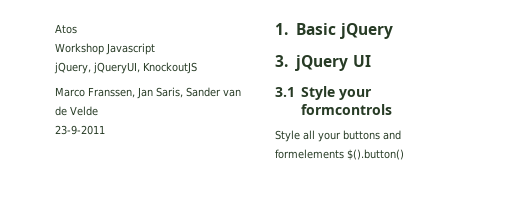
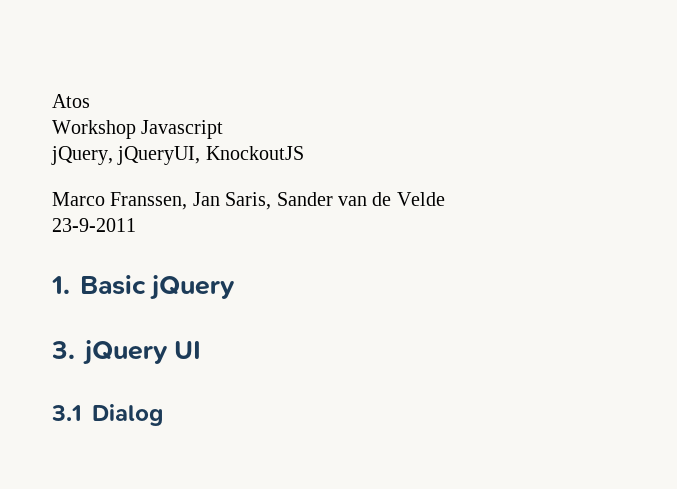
[300,86,372,100] [300,104,392,115] [275,130,401,142] [275,149,404,160] Style your formcontrols // Style all your buttons and formelements $().button() -> [92,404,163,426] Dialog

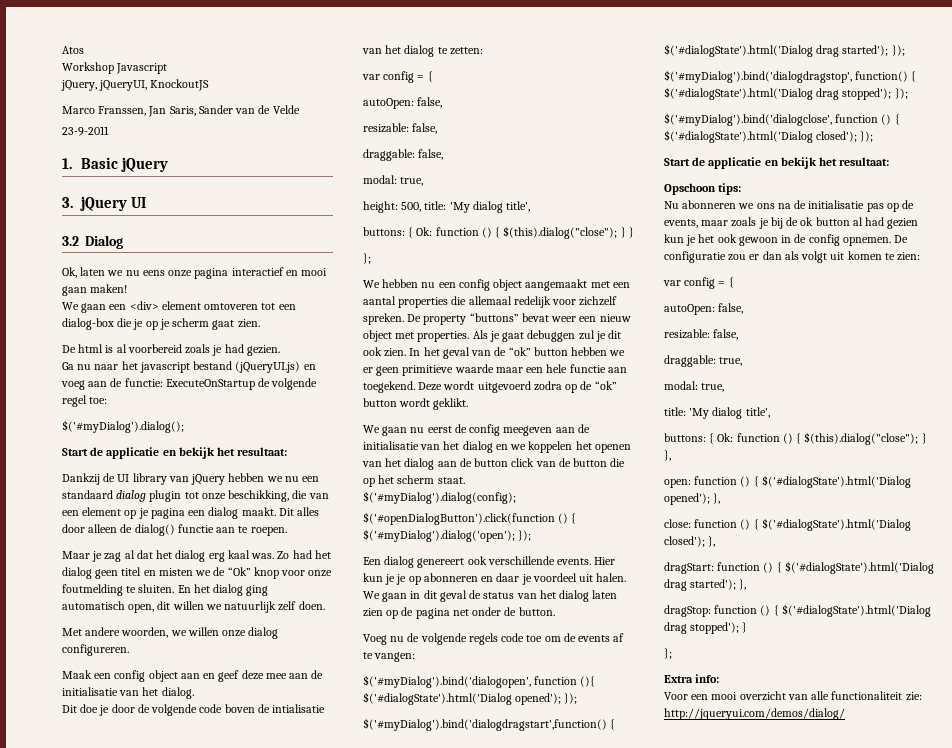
[51,405,82,421] 3.1 -> [62,236,79,246] 3.2
(163, 415) none -> [62,267,328,279] [62,284,128,296] [62,301,296,313] [62,318,260,330] [62,344,280,356] [62,361,316,373] [61,378,318,390] [62,395,108,407] [62,420,184,433] [62,447,288,459] [62,473,320,485] [62,490,329,502] [62,507,320,519] [62,524,287,536] [62,550,331,562] [62,567,333,579] [62,584,269,596] [62,601,325,613] [62,627,279,639] [62,644,129,656] [62,670,324,682] [62,687,194,699] [62,704,326,716] [362,45,483,57] [362,71,433,83] [363,97,443,109] [363,123,438,134] [363,149,444,161] [363,175,424,186] [363,201,531,213] [363,226,634,239] [363,253,371,264] [363,279,630,291] [363,296,618,308] [363,313,631,325] [363,330,622,342] [363,347,626,359] [363,364,627,376] [363,381,617,393] [363,398,469,410] [363,424,590,436] [363,441,631,453] [362,458,626,470] [363,475,465,487] [363,491,516,504] [363,512,577,525] [363,529,532,542] [363,556,616,568] [363,573,627,585] [363,590,618,602] [363,607,555,619] [363,633,625,645] [363,652,416,662] [363,675,596,688] [363,692,578,705] [363,718,616,731] [664,44,905,57] [664,70,917,83] [664,87,908,100] [664,113,900,126] [664,130,874,143] [664,157,890,169] [664,183,742,195] [664,200,915,212] [664,217,919,229] [664,234,909,246] [664,251,921,263] [663,277,734,289] [664,303,744,315] [664,329,739,340] [664,355,743,367] [664,381,725,392] [664,407,770,419] [664,432,927,445] [664,450,671,461] [664,475,911,488] [664,493,721,505] [664,518,911,531] [664,536,716,547] [664,561,934,574] [664,579,747,591] [664,604,931,617] [664,622,748,634] [664,648,672,659] [664,674,720,683] [664,691,922,701] [664,708,845,720] // Ok, laten we nu eens onze pagina interactief en mooi gaan maken! // We gaan een <div> element omtoveren tot een dialog-box die je op je scherm gaat zien. // De html is al voorbereid zoals je had gezien. // Ga nu naar het javascript bestand (jQueryUI.js) en voeg aan de functie: ExecuteOnStartup de volgende regel toe: // $('#myDialog').dialog(); // Start de applicatie en bekijk het resultaat: // Dankzij de UI library van jQuery hebben we nu een standaard dialog plugin tot onze beschikking, die van een element op je pagina een dialog maakt. Dit alles door alleen de dialog() functie aan te roepen. // Maar je zag al dat het dialog erg kaal was. Zo had het dialog geen titel en misten we de “Ok” knop voor onze foutmelding te sluiten. En het dialog ging automatisch open, dit willen we natuurlijk zelf doen. // Met andere woorden, we willen onze dialog configureren. // Maak een config object aan en geef deze mee aan de initialisatie van het dialog. // Dit doe je door de volgende code boven de intialisatie van het dialog te zetten: // var config = { // autoOpen: false, // resizable: false, // draggable: false, // modal: true, // height: 500, title: 'My dialog title', // buttons: { Ok: function () { $(this).dialog("close"); } } // }; // We hebben nu een config object aangemaakt met een aantal properties die allemaal redelijk voor zichzelf spreken. De property “buttons” bevat weer een nieuw object met properties. Als je gaat debuggen zul je dit ook zien. In het geval van de “ok” button hebben we er geen primitieve waarde maar een hele functie aan toegekend. Deze wordt uitgevoerd zodra op de “ok” button wordt geklikt. // We gaan nu eerst de config meegeven aan de initialisatie van het dialog en we koppelen het openen van het dialog aan de button click van de button die op het scherm staat. // $('#myDialog').dialog(config); // $('#openDialogButton').click(function () { $('#myDialog').dialog('open'); }); // Een dialog genereert ook verschillende events. Hier kun je je op abonneren en daar je voordeel uit halen. We gaan in dit geval de status van het dialog laten zien op de pagina net onder de button. // Voeg nu de volgende regels code toe om de events af te vangen: // $('#myDialog').bind('dialogopen', function (){ $('#dialogState').html('Dialog opened'); }); // $('#myDialog').bind('dialogdragstart',function() { $('#dialogState').html('Dialog drag started'); }); // $('#myDialog').bind('dialogdragstop', function() { $('#dialogState').html('Dialog drag stopped'); }); // $('#myDialog').bind('dialogclose', function () { $('#dialogState').html('Dialog closed'); }); // Start de applicatie en bekijk het resultaat: // Opschoon tips: // Nu abonneren we ons na de initialisatie pas op de events, maar zoals je bij de ok button al had gezien kun je het ook gewoon in de config opnemen. De configuratie zou er dan als volgt uit komen te zien: // var config = { // autoOpen: false, // resizable: false, // draggable: true, // modal: true, // title: 'My dialog title', // buttons: { Ok: function () { $(this).dialog("close"); } }, // open: function () { $('#dialogState').html('Dialog opened'); }, // close: function () { $('#dialogState').html('Dialog closed'); }, // dragStart: function () { $('#dialogState').html('Dialog drag started'); }, // dragStop: function () { $('#dialogState').html('Dialog drag stopped'); } // }; // Extra info: // Voor een mooi overzicht van alle functionaliteit zie: http://jqueryui.com/demos/dialog/

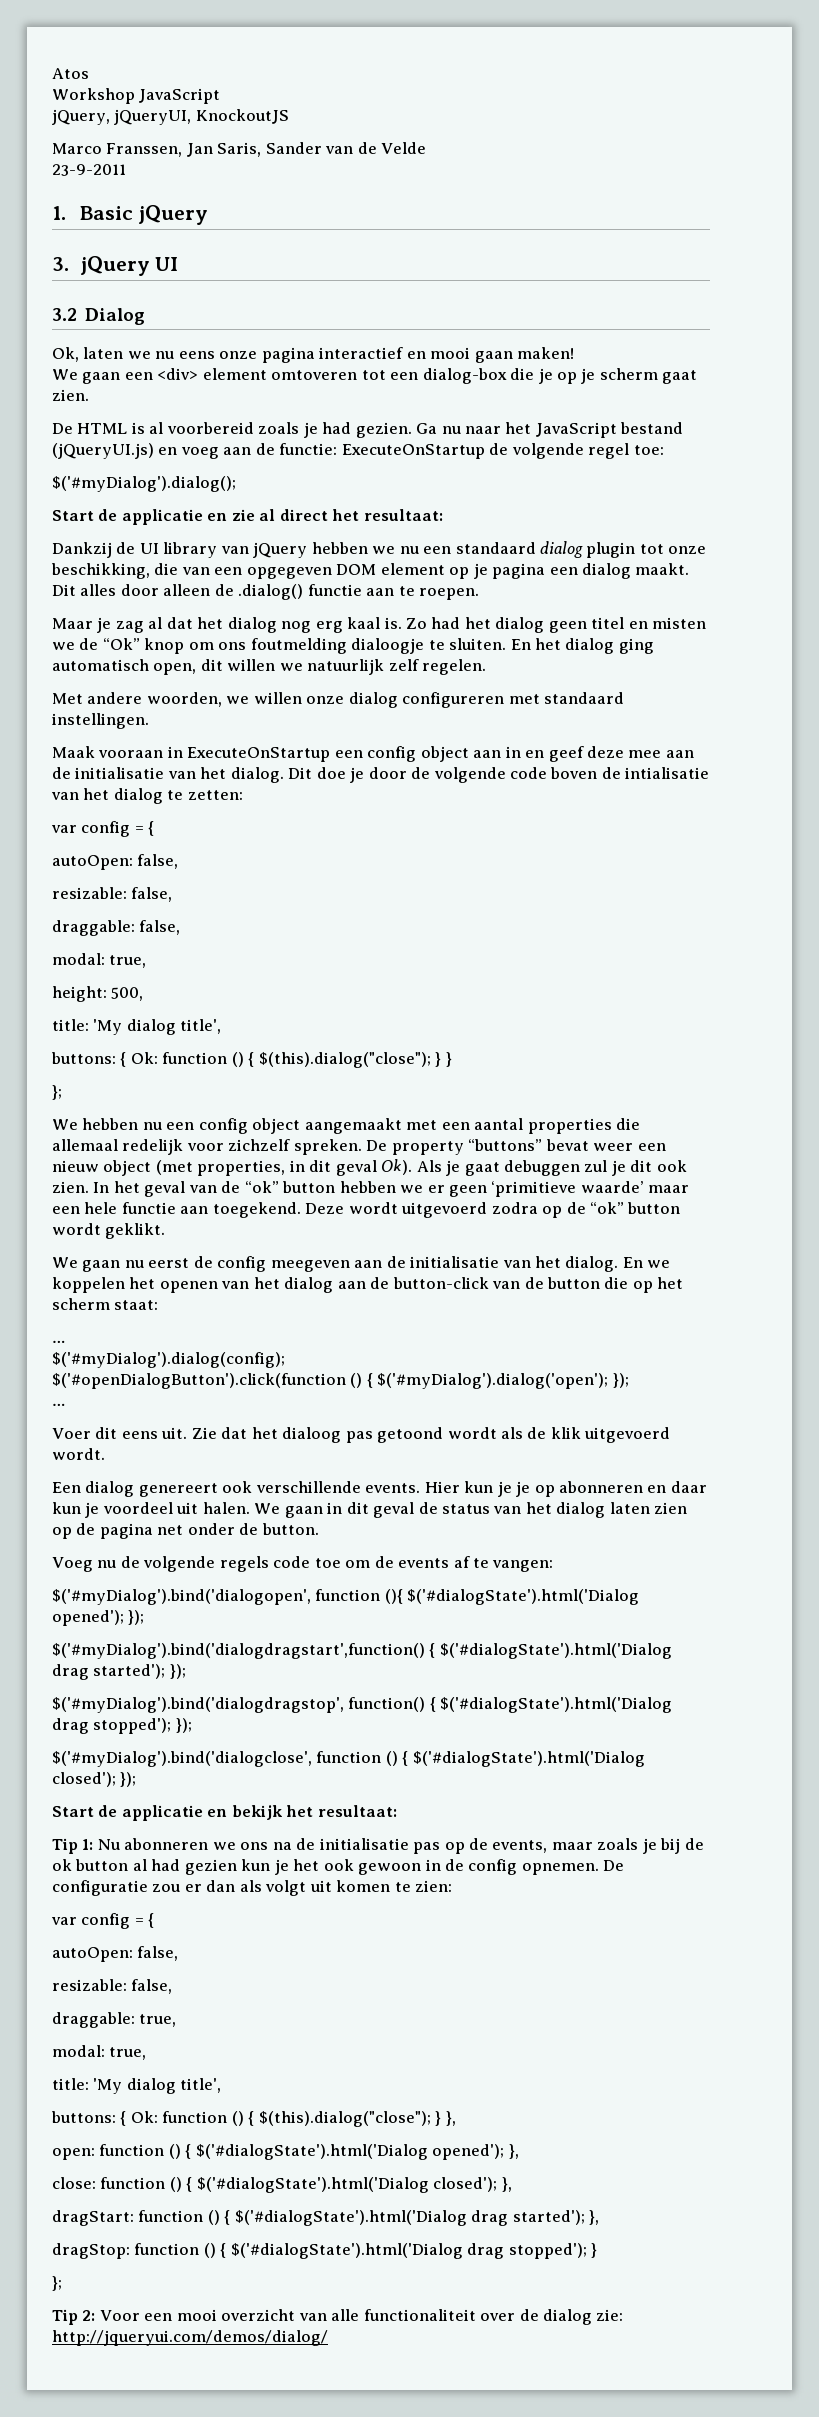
[116,63,168,74] Javascript -> [139,88,221,104] JavaScript
[78,344,104,353] html -> [77,423,128,434] HTML
(280, 350) // -> (412, 430) none
[139,362,190,373] javascript -> [535,422,617,438] JavaScript
[178,447,215,459] bekijk -> [231,509,328,521] zie al direct
(79, 513) none -> [246,564,377,579] opgegeven DOM
[134,524,175,536] dialog() -> [238,584,304,600] .dialog()
(206, 556) none -> [281,621,312,633] nog
[251,553,275,559] was. -> [384,617,402,629] is.
[281,570,333,577] [62,584,123,596] voor onze foutmelding -> [188,638,425,654] om ons foutmelding dialoogje
[298,601,325,610] doen. -> [422,659,487,675] regelen.
[62,644,129,656] [62,670,92,679] configureren. // Maak -> [402,692,625,708] [52,713,149,729] [52,746,331,762] configureren met standaard instellingen. // Maak vooraan in ExecuteOnStartup
(200, 676) none -> [505,746,521,758] in
(194, 693) // -> (284, 775) none
(422, 207) none -> (144, 994) //
[395,331,470,342] met properties. -> [155,1159,413,1176] (met properties, in dit geval Ok).
[402,364,494,376] primitieve waarde -> [491,1181,644,1197] ‘primitieve waarde’
[462,441,508,453] dialog en -> [565,1256,643,1272] dialog. En
[474,458,535,467] button click -> [392,1277,489,1289] button-click
[437,477,465,484] staat. -> [114,1300,159,1310] [52,1340,65,1343] staat: // …
(532, 535) none -> [52,1403,65,1406] [52,1427,671,1443] [52,1448,105,1460] // … // Voer dit eens uit. Zie dat het dialoog pas getoond wordt als de klik uitgevoerd wordt.
(520, 577) none -> [52,1502,81,1514] kun
[664,183,742,195] Opschoon tips: // -> [52,1838,94,1854] Tip 1:
[664,674,720,683] Extra info: // -> [52,2309,96,2325] Tip 2:
(903, 695) none -> [480,2309,592,2325] over de dialog

